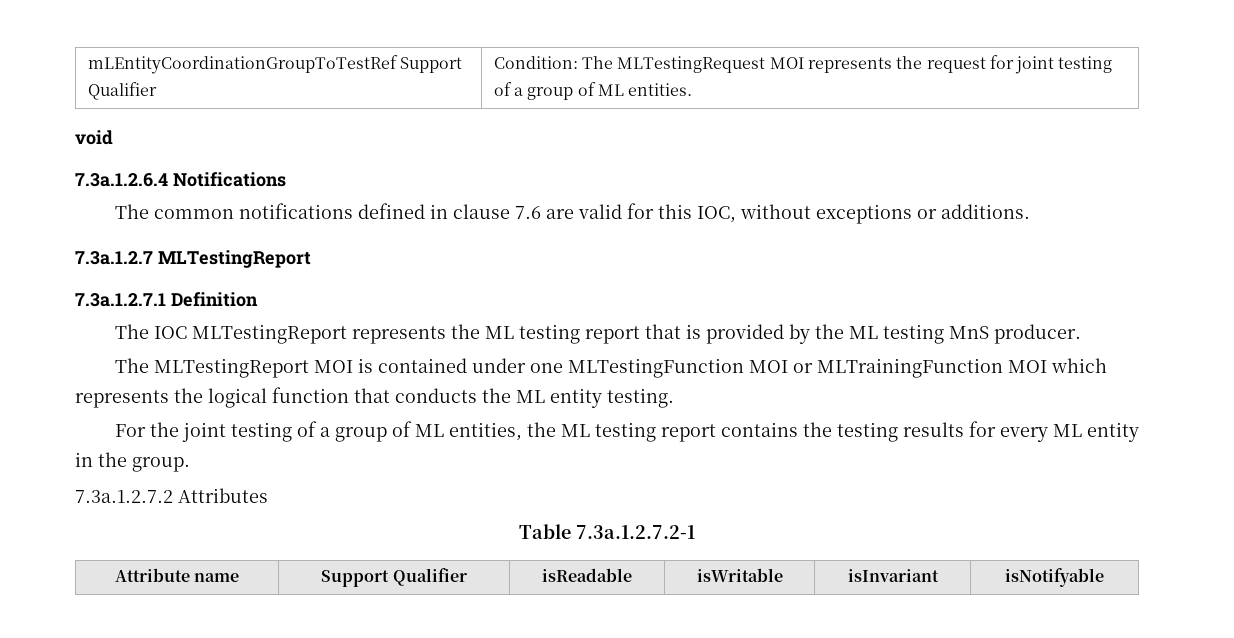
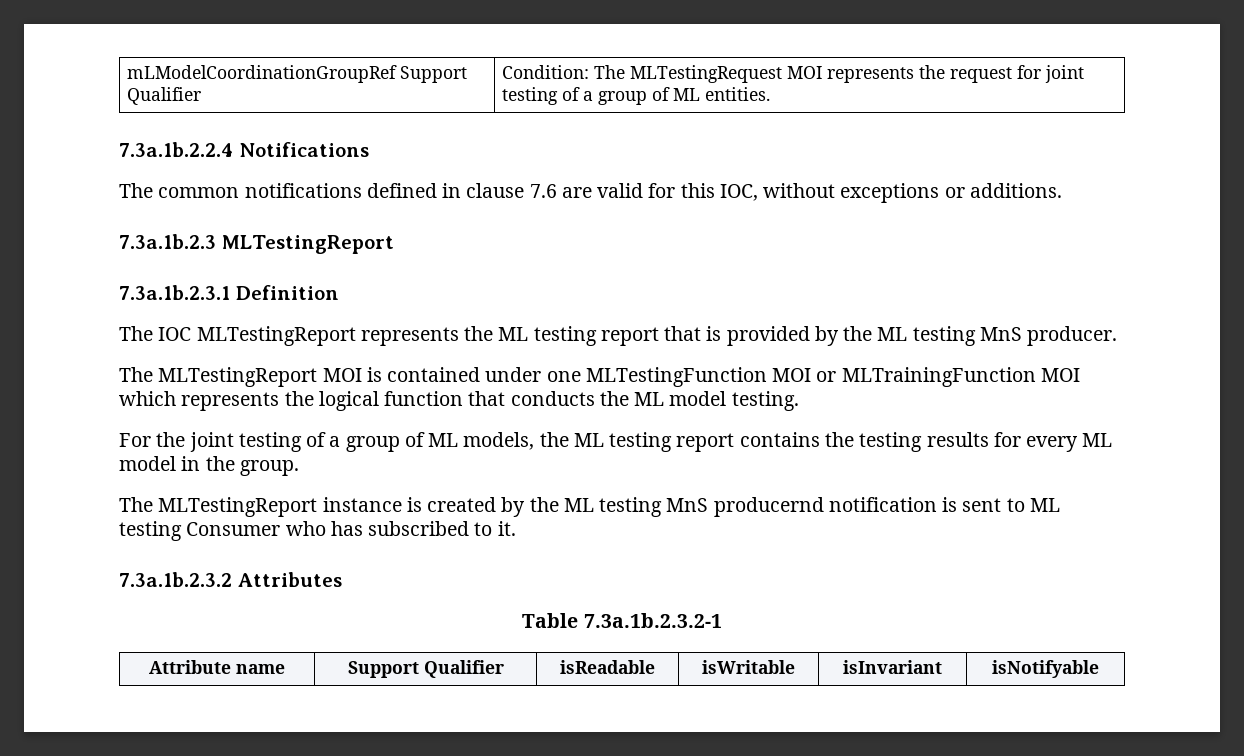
[87,55,398,74] mLEntityCoordinationGroupToTestRef -> [127,65,398,83] mLModelCoordinationGroupRef
[75,130,113,145] [75,173,168,187] void // 7.3a.1.2.6.4 -> [119,142,233,157] 7.3a.1b.2.2.4
[75,251,153,265] 7.3a.1.2.7 -> [119,234,216,249] 7.3a.1b.2.3
[75,293,166,307] 7.3a.1.2.7.1 -> [119,285,230,300] 7.3a.1b.2.3.1
[550,388,602,408] entity -> [669,391,727,406] model
[448,422,522,441] entities, -> [463,432,535,450] models,
[1086,422,1139,442] entity -> [119,456,176,471] model
[75,490,173,503] 7.3a.1.2.7.2 -> [119,497,1060,517] [119,521,516,541] [119,572,232,587] The MLTestingReport instance is created by the ML testing MnS producernd notification is sent to ML testing Consumer who has subscribed to it. // 7.3a.1b.2.3.2
[576,525,695,539] 7.3a.1.2.7.2-1 -> [583,613,722,628] 7.3a.1b.2.3.2-1

